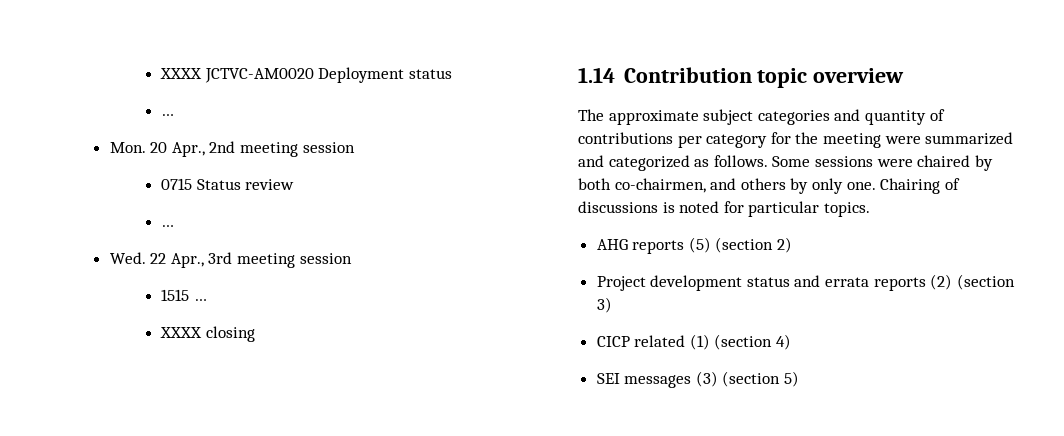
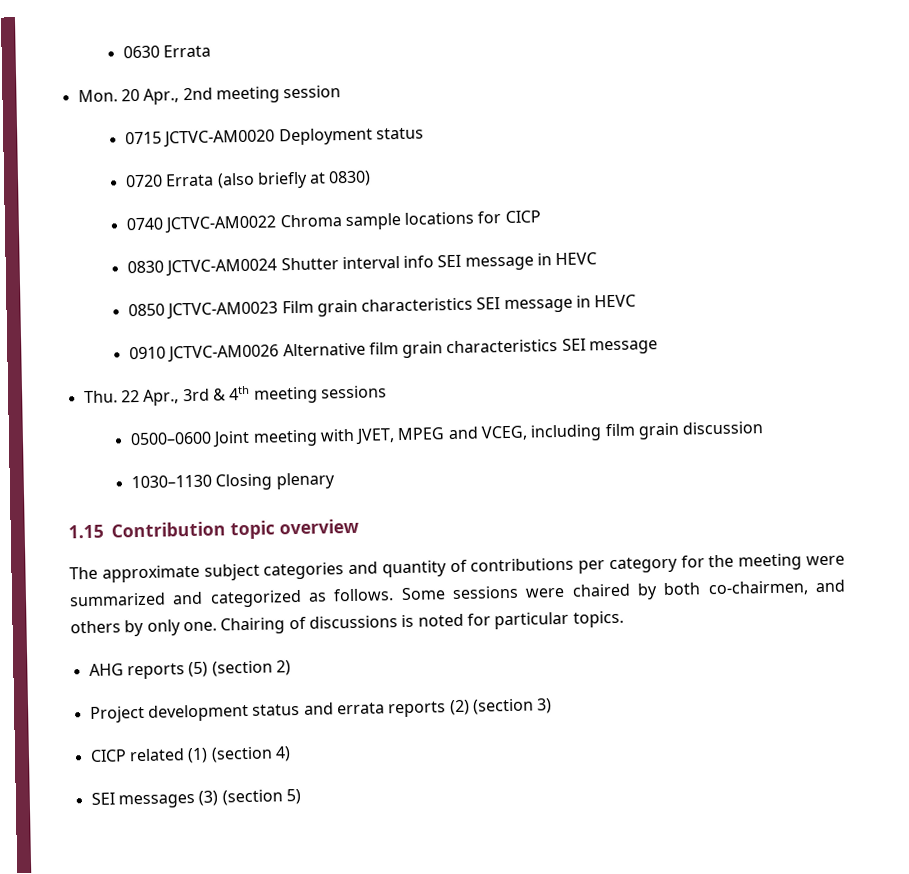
[160,67,453,83] [161,114,175,116] XXXX JCTVC-AM0020 Deployment status // … -> [122,44,212,59] 0630 Errata
[196,179,295,190] [161,225,175,227] [109,252,352,268] [161,289,207,301] [160,326,255,342] [578,67,615,83] Status review // … // Wed. 22 Apr., 3rd meeting session // 1515 … // XXXX closing // 1.14 -> [163,127,424,148] [124,170,372,189] [125,210,541,234] [126,252,598,277] [127,294,637,320] [128,338,659,363] [83,385,387,406] [129,421,764,448] [130,472,335,491] [68,524,104,539] JCTVC-AM0020 Deployment status // 0720 Errata (also briefly at 0830) // 0740 JCTVC-AM0022 Chroma sample locations for CICP // 0830 JCTVC-AM0024 Shutter interval info SEI message in HEVC // 0850 JCTVC-AM0023 Film grain characteristics SEI message in HEVC // 0910 JCTVC-AM0026 Alternative film grain characteristics SEI message // Thu. 22 Apr., 3rd & 4th meeting sessions // 0500–0600 Joint meeting with JVET, MPEG and VCEG, including film grain discussion // 1030–1130 Closing plenary // 1.15

